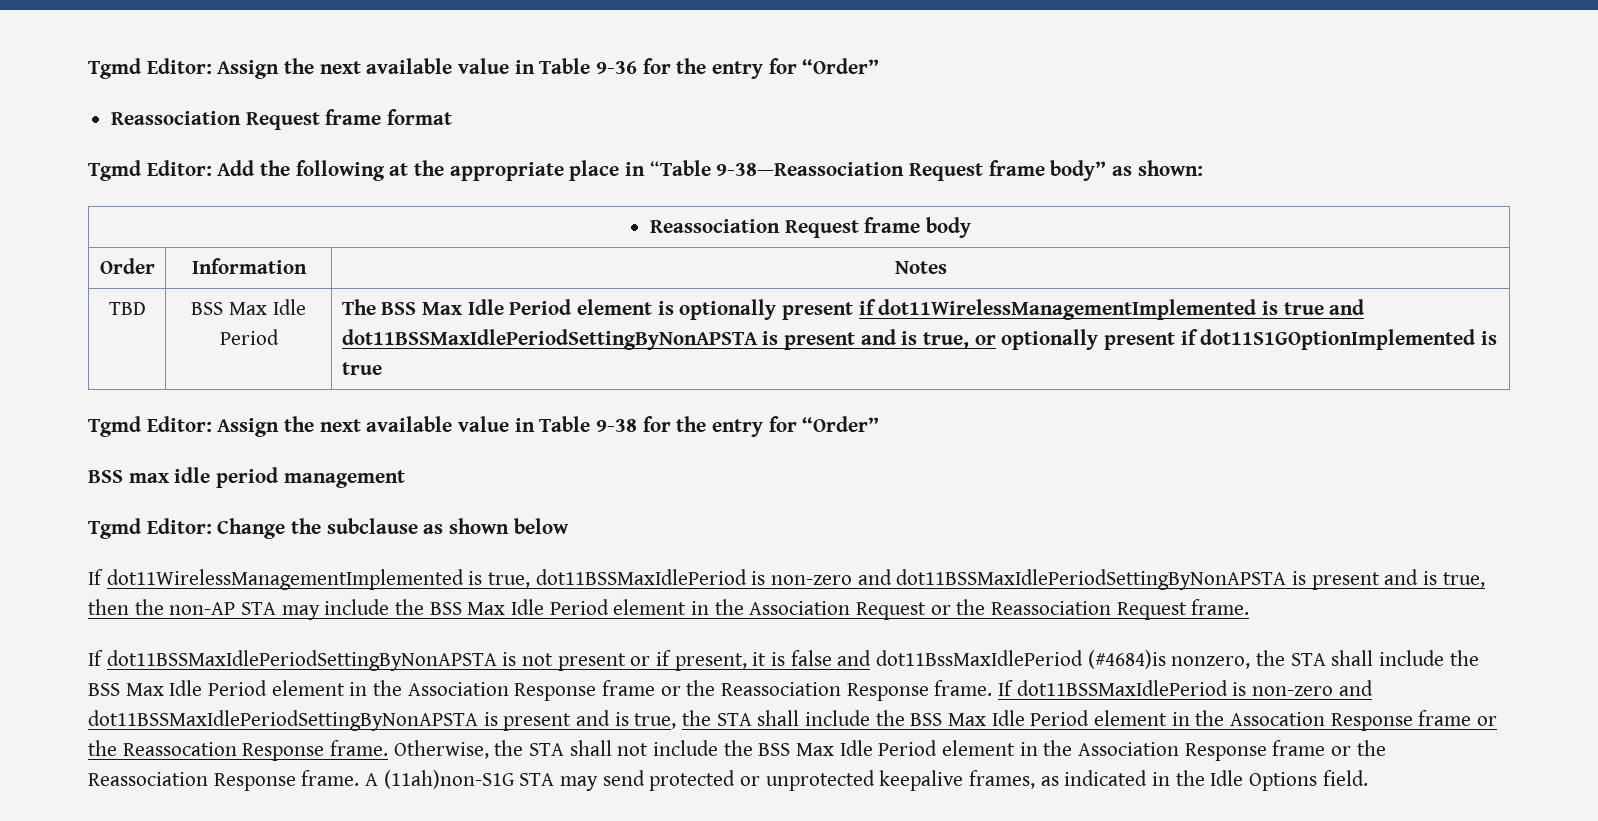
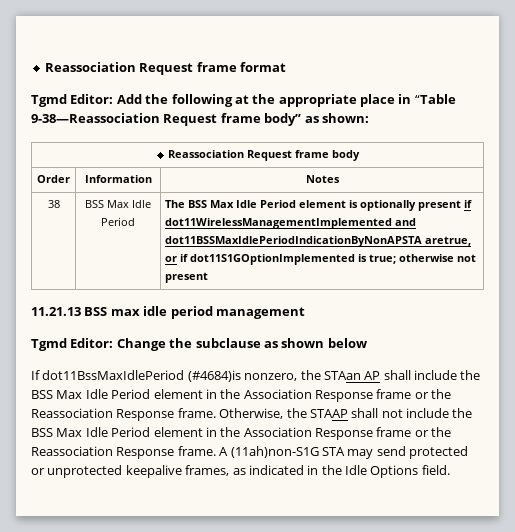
[88,58,880,79] Tgmd Editor: Assign the next available value in Table 9-36 for the entry for “Order” // -> (44, 67) none
[108,302,146,315] TBD -> [47,200,60,208] 38
[1262,299,1365,315] [341,329,1498,350] [341,362,382,375] [88,416,880,437] is true and dot11BSSMaxIdlePeriodSettingByNonAPSTA is present and is true, or optionally present if dot11S1GOptionImplemented is true // Tgmd Editor: Assign the next available value in Table 9-38 for the entry for “Order” // -> [395,218,417,226] [165,236,472,247] [165,254,477,265] [165,272,209,283] [31,307,81,316] and dot11BSSMaxIdlePeriodIndicationByNonAPSTA aretrue, or if dot11S1GOptionImplemented is true; otherwise not present // 11.21.13
[106,569,1485,590] [88,599,1250,620] [88,650,872,671] dot11WirelessManagementImplemented is true, dot11BSSMaxIdlePeriod is non-zero and dot11BSSMaxIdlePeriodSettingByNonAPSTA is present and is true, then the non-AP STA may include the BSS Max Idle Period element in the Association Request or the Reassociation Request frame. // If dot11BSSMaxIdlePeriodSettingByNonAPSTA is not present or if present, it is false and -> (40, 375) none
[1290,653,1326,666] STA -> [323,371,381,380] STAan AP
[998,680,1373,696] [88,710,1498,731] [88,740,389,761] If dot11BSSMaxIdlePeriod is non-zero and dot11BSSMaxIdlePeriodSettingByNonAPSTA is present and is true, the STA shall include the BSS Max Idle Period element in the Assocation Response frame or the Reassocation Response frame. -> (216, 413) none
[529,743,565,756] STA -> [309,409,348,418] STAAP

